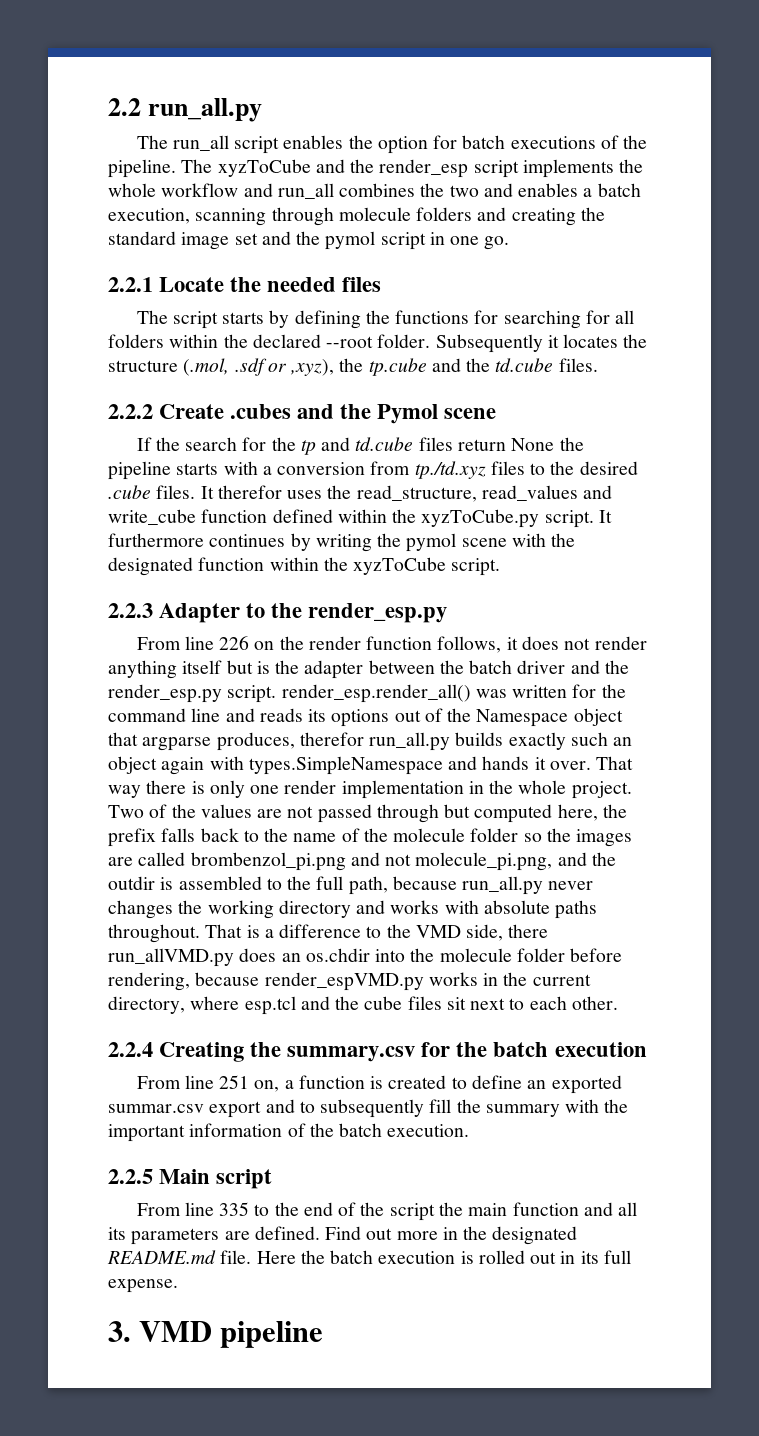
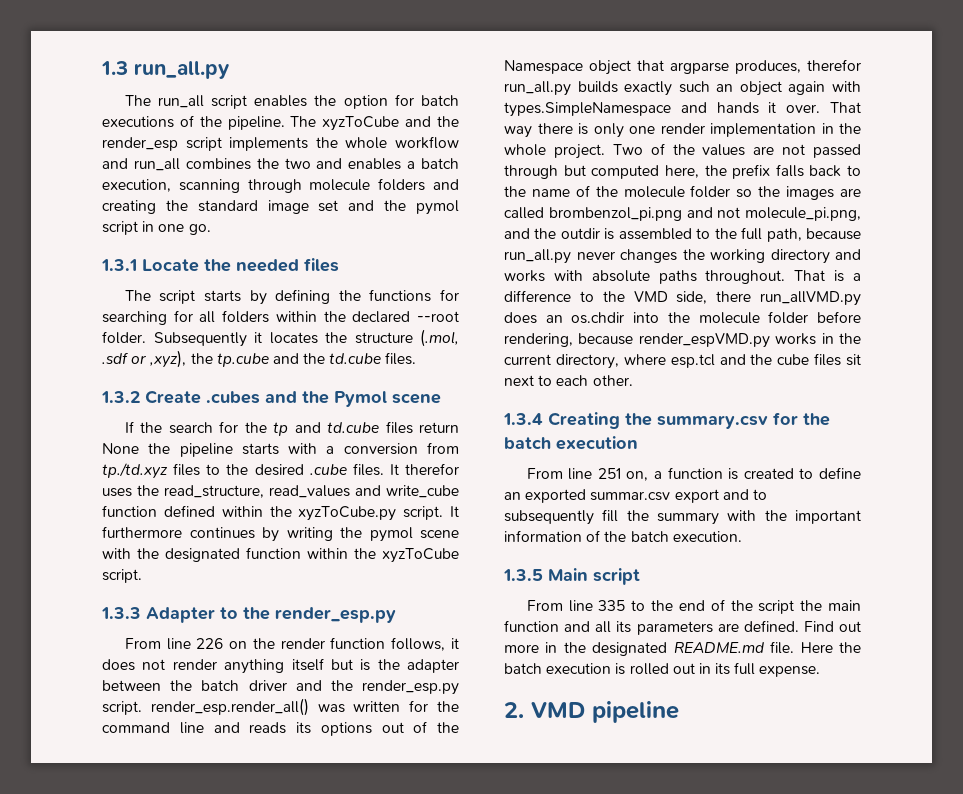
[108,98,141,116] 2.2 -> [101,61,128,75] 1.3
[108,277,153,292] 2.2.1 -> [101,259,137,271] 1.3.1
[108,404,153,419] 2.2.2 -> [101,391,140,403] 1.3.2
[108,603,153,618] 2.2.3 -> [101,607,141,619] 1.3.3
[108,1042,153,1057] 2.2.4 -> [503,413,543,425] 1.3.4
[108,1169,153,1184] 2.2.5 -> [503,569,543,581] 1.3.5
[108,1321,131,1342] 3. -> [504,702,524,718] 2.

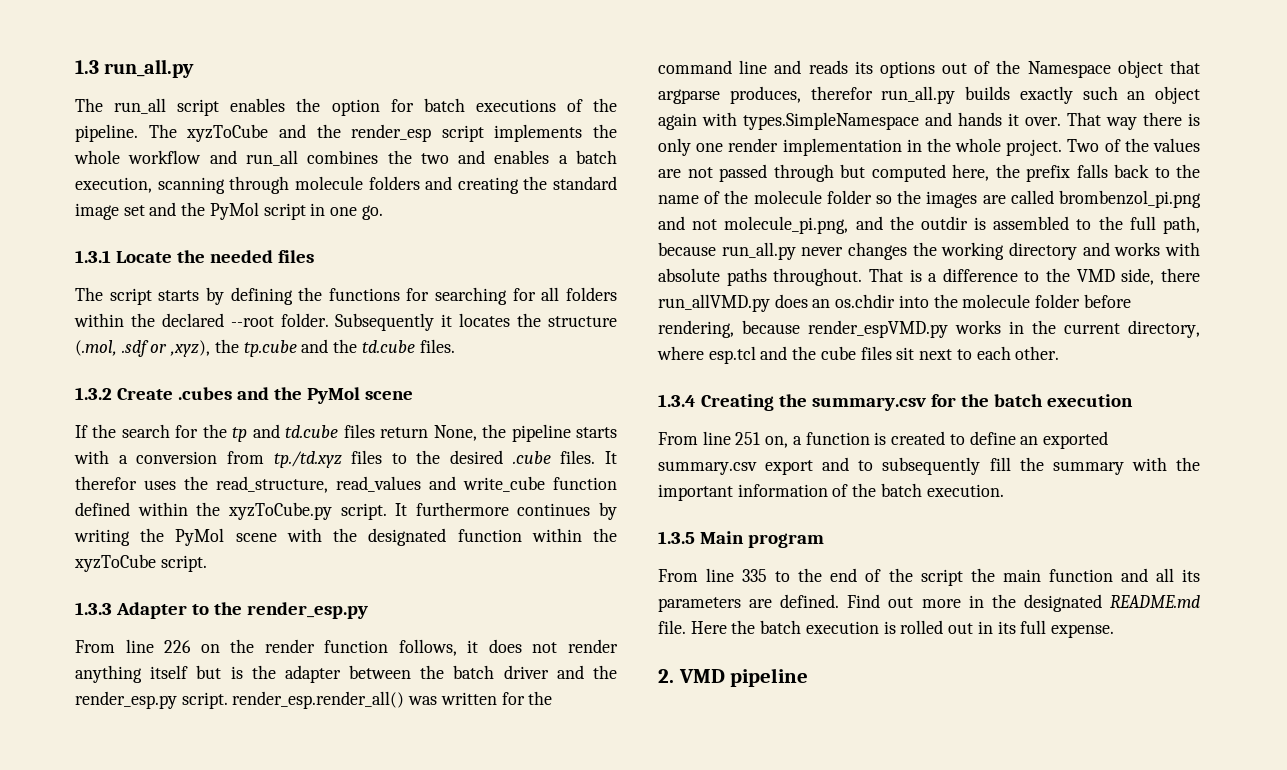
[416,200,459,215] pymol -> [209,202,259,220] PyMol
[334,391,387,407] Pymol -> [306,387,360,404] PyMol
[419,422,459,433] [102,443,139,454] return None -> [380,425,477,441] return None,
[369,527,413,542] pymol -> [175,528,225,546] PyMol
[590,491,671,501] summar.csv -> [658,461,757,475] summary.csv
[593,568,640,585] script -> [747,533,824,548] program

